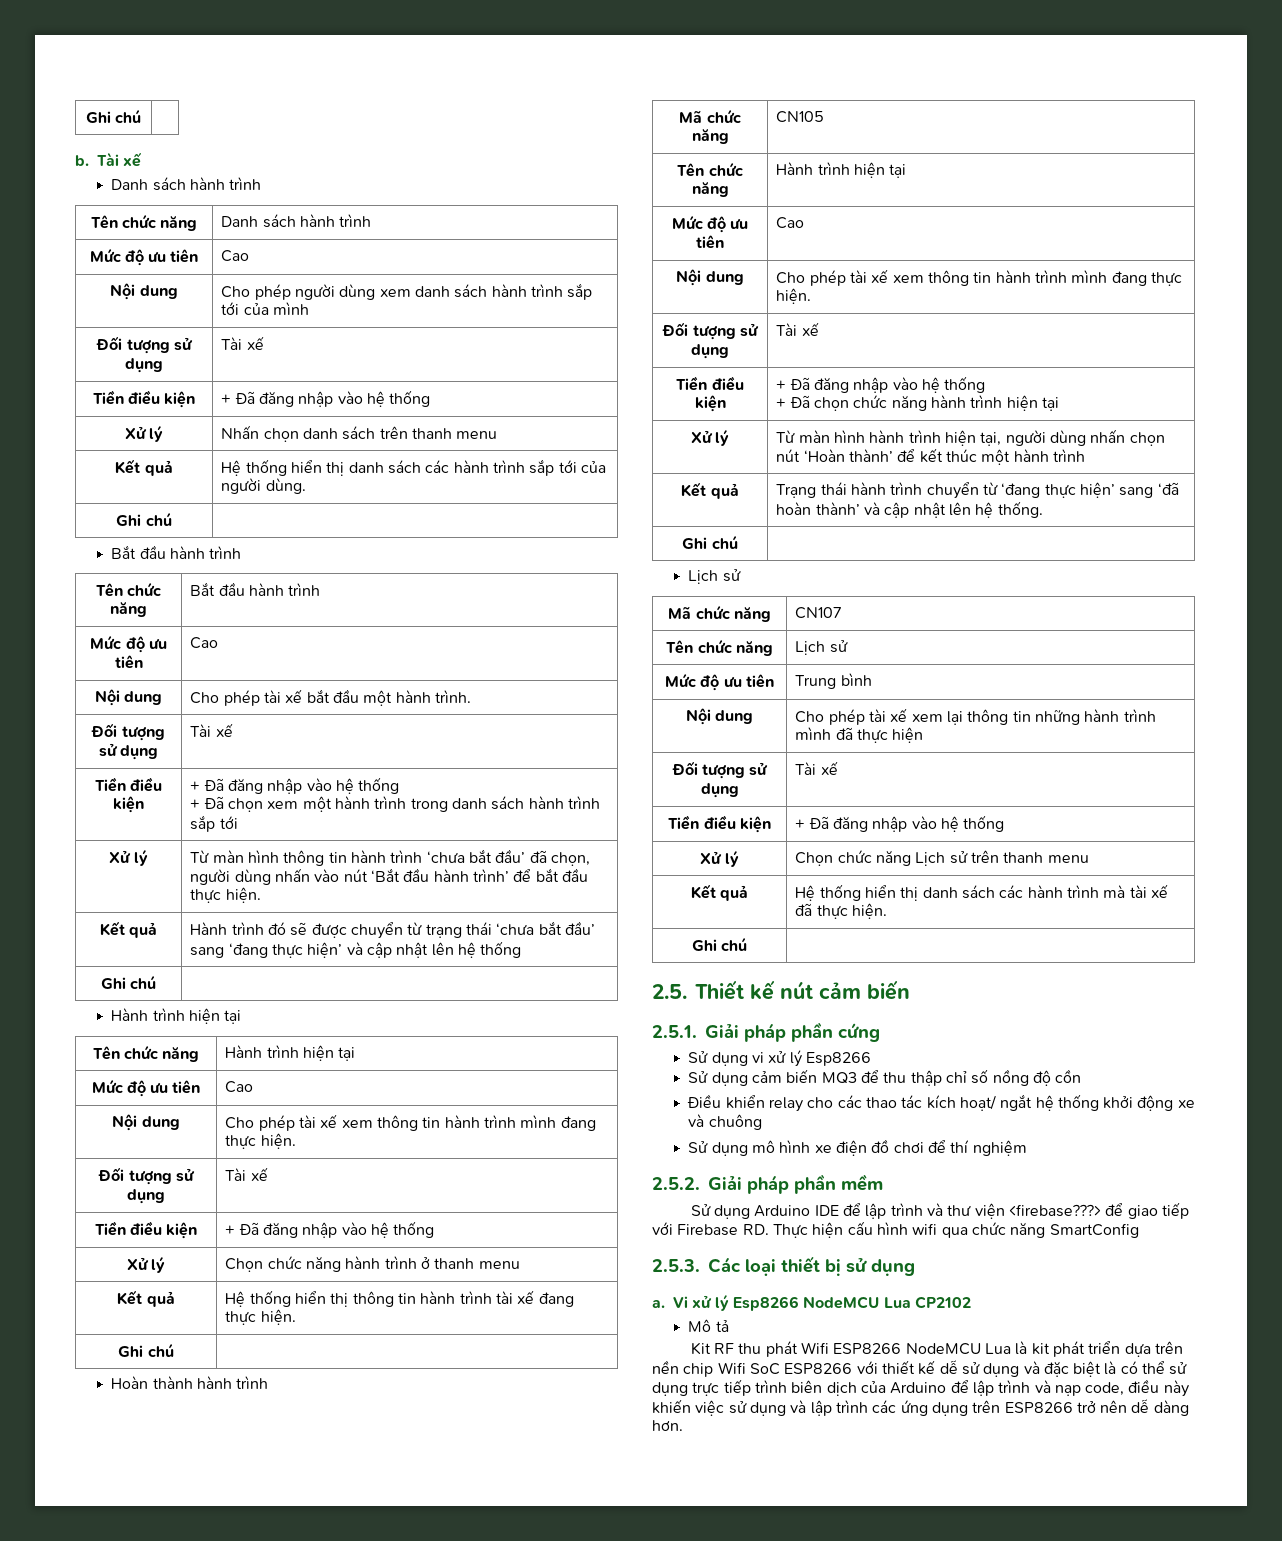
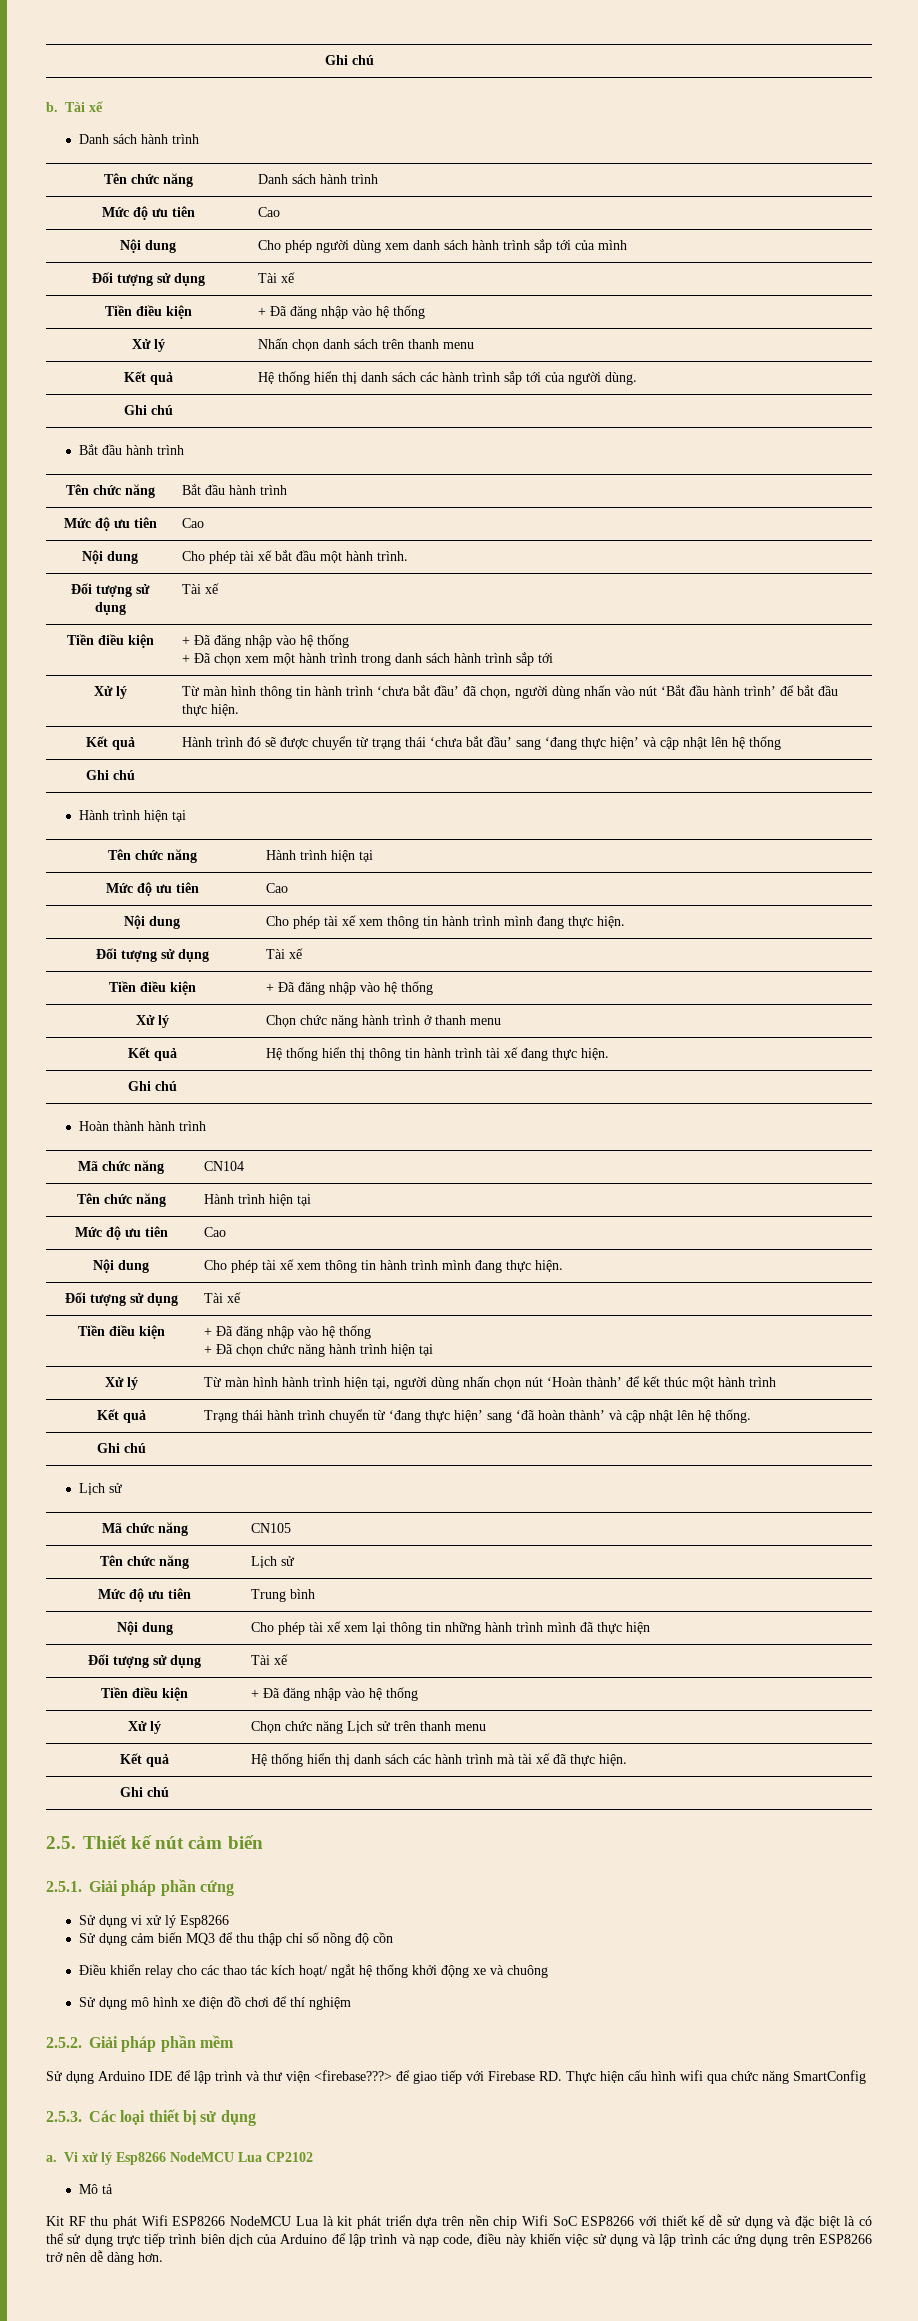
[776,111,825,123] CN105 -> [203,1161,244,1171] CN104
[795,607,843,619] CN107 -> [250,1523,291,1533] CN105

